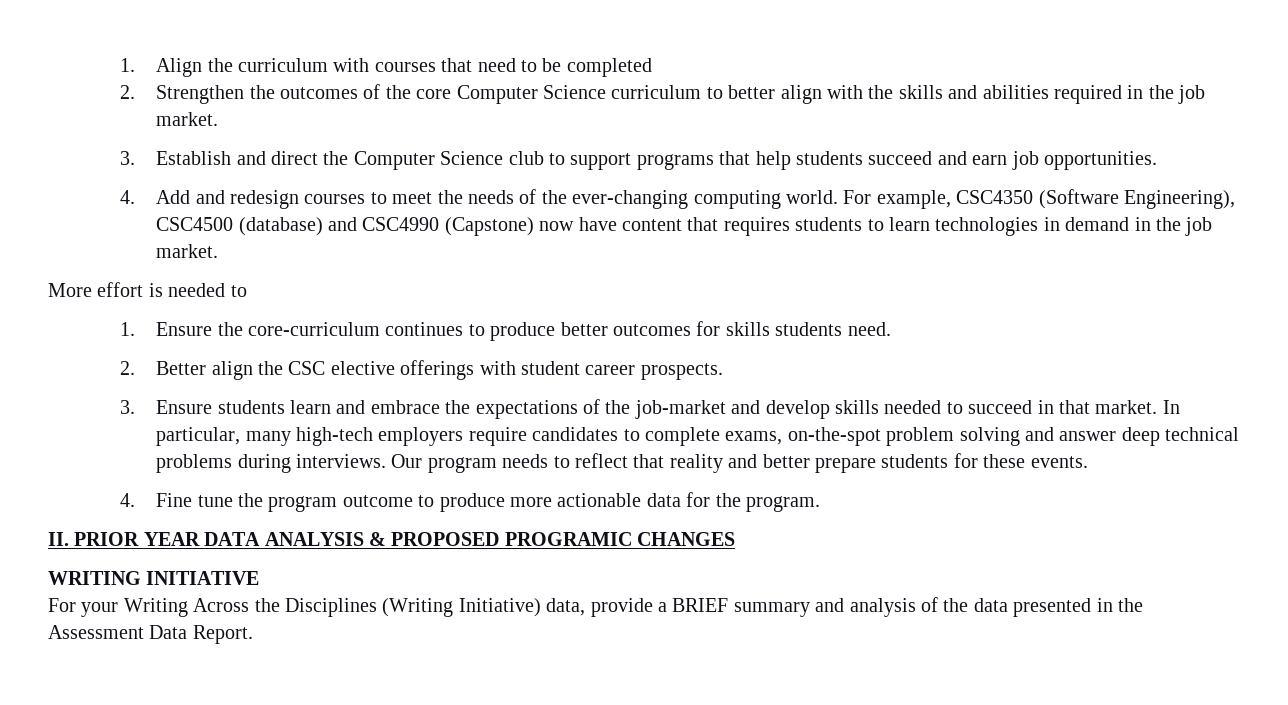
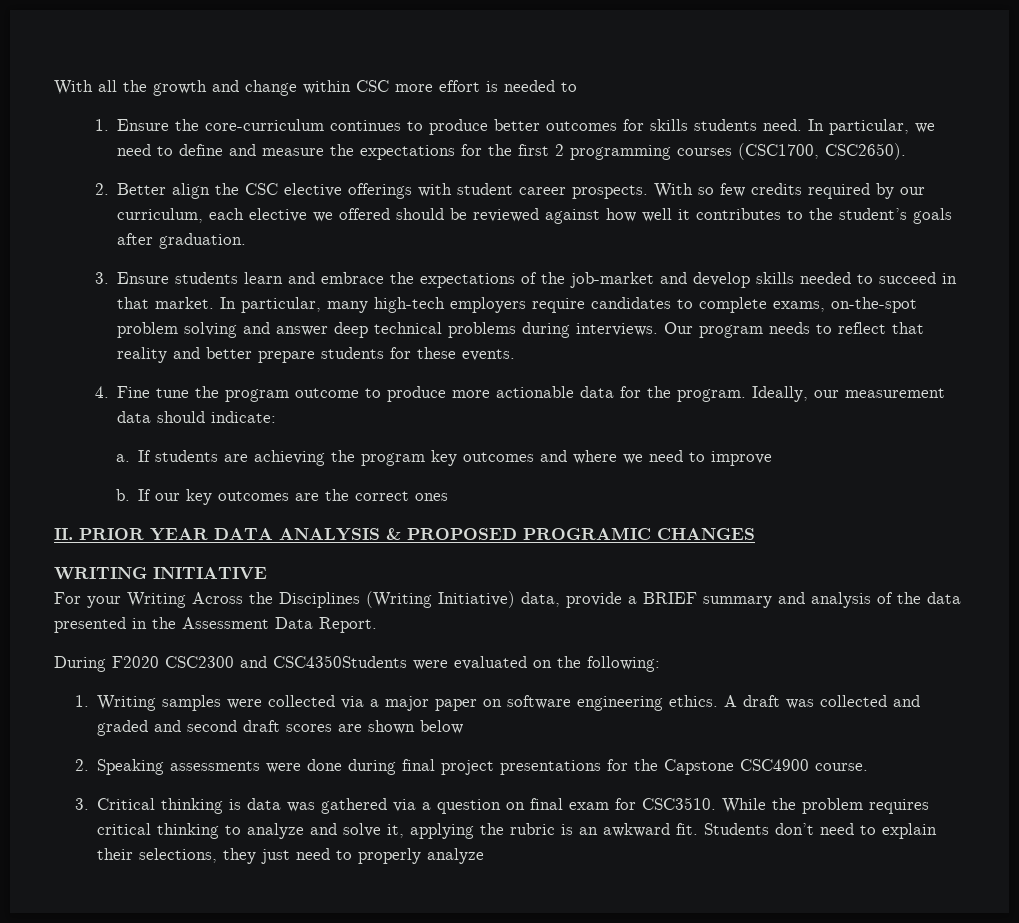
[120,58,652,77] [120,84,1206,104] [156,112,219,126] [120,151,1157,170] [120,189,1235,209] [156,217,1213,236] [156,244,219,258] [48,283,92,297] 1. Align the curriculum with courses that need to be completed // 2. Strengthen the outcomes of the core Computer Science curriculum to better align with the skills and abilities required in the job market. // 3. Establish and direct the Computer Science club to support programs that help students succeed and earn job opportunities. // 4. Add and redesign courses to meet the needs of the ever-changing computing world. For example, CSC4350 (Software Engineering), CSC4500 (database) and CSC4990 (Capstone) now have content that requires students to learn technologies in demand in the job market. // More -> [54,80,433,96] With all the growth and change within CSC more
(891, 329) none -> [808,119,936,135] [117,143,907,160] In particular, we need to define and measure the expectations for the first 2 programming courses (CSC1700, CSC2650).
(723, 371) none -> [654,183,926,199] [117,208,953,224] [117,233,247,249] With so few credits required by our curriculum, each elective we offered should be reviewed against how well it contributes to the student’s goals after graduation.
(820, 504) none -> [752,386,946,402] [117,411,277,423] [115,450,772,466] [115,489,448,505] Ideally, our measurement data should indicate: // a. If students are achieving the program key outcomes and where we need to improve // b. If our key outcomes are the correct ones
(253, 634) none -> [54,655,660,672] [74,695,920,711] [96,720,463,736] [74,759,868,775] [74,797,929,814] [96,823,937,839] [96,848,484,864] // During F2020 CSC2300 and CSC4350Students were evaluated on the following: // 1. Writing samples were collected via a major paper on software engineering ethics. A draft was collected and graded and second draft scores are shown below // 2. Speaking assessments were done during final project presentations for the Capstone CSC4900 course. // 3. Critical thinking is data was gathered via a question on final exam for CSC3510. While the problem requires critical thinking to analyze and solve it, applying the rubric is an awkward fit. Students don’t need to explain their selections, they just need to properly analyze

